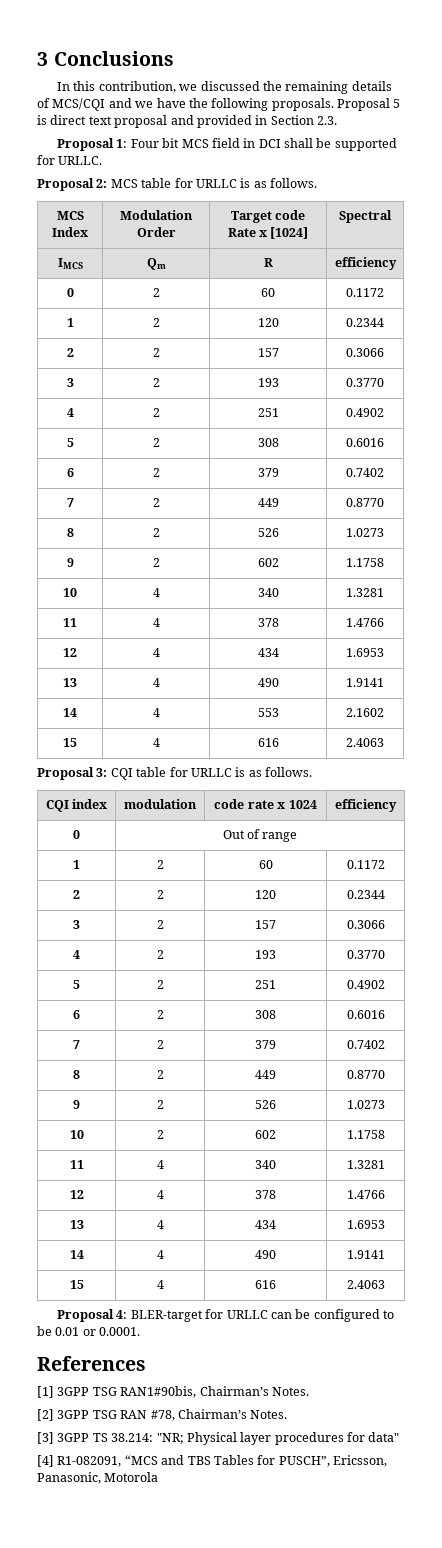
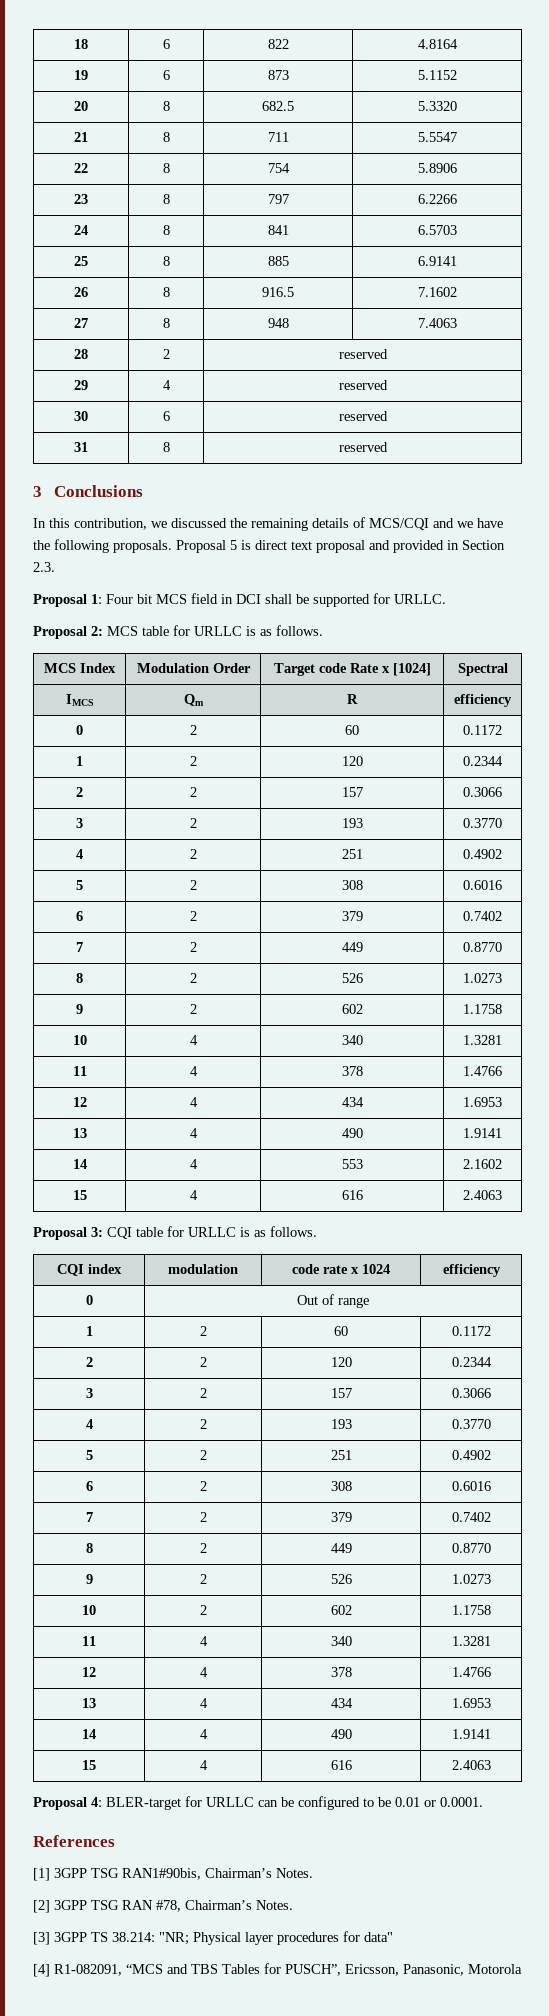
(37, 59) none -> [74,39,88,49] [162,39,170,49] [267,39,289,49] [417,39,458,49] [74,70,88,80] [162,70,170,80] [267,70,289,80] [417,70,457,80] [74,101,88,111] [162,101,170,111] [262,101,294,111] [417,101,457,111] [74,132,88,142] [162,132,170,142] [267,132,289,142] [417,132,457,142] [74,163,88,173] [162,163,170,173] [267,163,290,173] [417,163,457,173] [74,194,88,204] [162,194,170,204] [267,194,289,204] [417,194,457,204] [74,225,88,235] [162,225,170,235] [267,225,289,235] [417,225,457,235] [74,256,88,266] [162,256,170,266] [267,256,289,266] [417,256,457,266] [74,287,88,297] [162,287,170,297] [262,287,294,297] [417,287,457,297] [74,318,88,328] [162,318,170,328] [267,318,289,328] [417,318,457,328] [74,349,88,359] [162,349,170,359] [338,349,388,359] [74,380,88,390] [162,380,171,390] [338,380,388,390] [74,411,88,421] [162,411,170,421] [338,411,388,421] [74,442,88,452] [162,442,170,452] [338,442,388,452] 18 | 6 | 822 | 4.8164 // 19 | 6 | 873 | 5.1152 // 20 | 8 | 682.5 | 5.3320 // 21 | 8 | 711 | 5.5547 // 22 | 8 | 754 | 5.8906 // 23 | 8 | 797 | 6.2266 // 24 | 8 | 841 | 6.5703 // 25 | 8 | 885 | 6.9141 // 26 | 8 | 916.5 | 7.1602 // 27 | 8 | 948 | 7.4063 // 28 | 2 | reserved // 29 | 4 | reserved // 30 | 6 | reserved // 31 | 8 | reserved //

